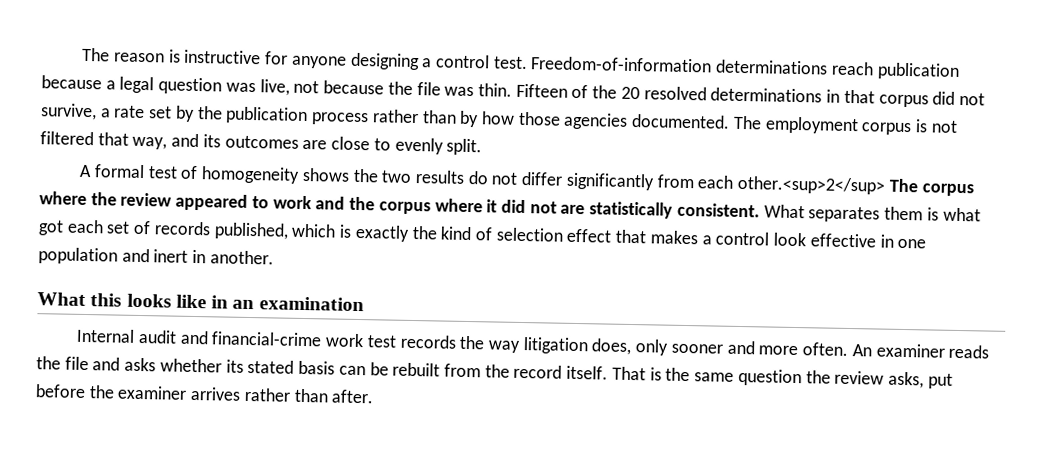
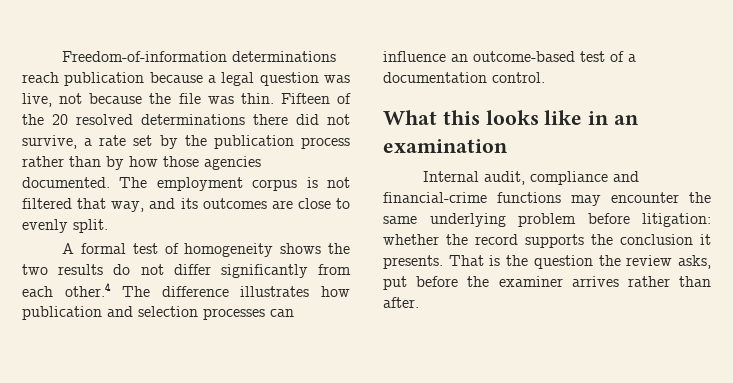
[82,47,528,71] The reason is instructive for anyone designing a control test. -> (62, 56) none
[826,89,929,108] in that corpus -> [253,114,288,125] there
[737,175,974,197] [39,191,981,223] [38,219,927,249] [38,247,274,265] other.<sup>2</sup> The corpus where the review appeared to work and the corpus where it did not are statistically consistent. What separates them is what got each set of records published, which is exactly the kind of selection effect that makes a control look effective in one population and inert in another. -> [64,282,350,297] [22,306,294,320] [383,51,636,62] [383,72,545,83] other.4 The difference illustrates how publication and selection processes can influence an outcome-based test of a documentation control.
[137,329,990,359] [36,356,609,380] audit and financial-crime work test records the way litigation does, only sooner and more often. An examiner reads the file and asks whether its stated basis can be rebuilt from the record itself. -> [484,171,640,185] [383,192,711,206] [383,213,711,227] [383,234,711,248] [383,255,443,269] audit, compliance and financial-crime functions may encounter the same underlying problem before litigation: whether the record supports the conclusion it presents.
[694,372,735,382] same -> (529, 260) none

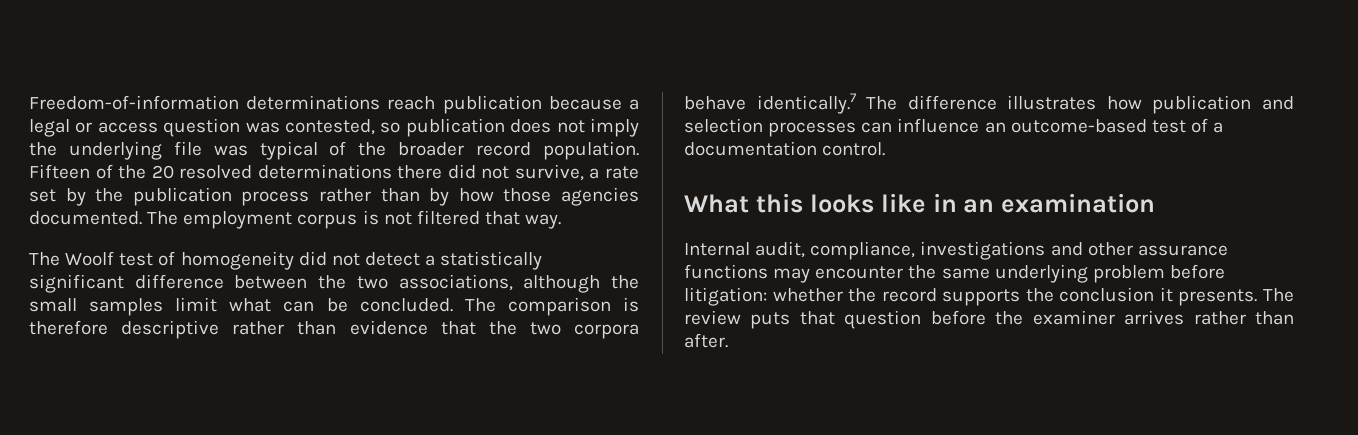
[259,72,351,86] [22,93,274,107] question was live, not because the file was thin. -> [75,118,639,137] [29,141,640,160] or access question was contested, so publication does not imply the underlying file was typical of the broader record population.
[111,198,350,212] [22,219,108,233] [62,243,350,257] [22,264,351,278] [22,282,111,297] way, and its outcomes are close to evenly split. // A formal test of homogeneity shows the two results do not differ significantly from each other.4 -> [525,214,562,229] [29,251,543,270] [29,274,639,293] [29,297,640,316] [29,320,639,339] [684,93,857,114] way. // The Woolf test of homogeneity did not detect a statistically significant difference between the two associations, although the small samples limit what can be concluded. The comparison is therefore descriptive rather than evidence that the two corpora behave identically.7
[530,171,640,185] [383,192,487,203] compliance and financial-crime -> [810,241,1228,260] compliance, investigations and other assurance
[448,255,711,269] [383,276,407,290] That is the question the review asks, put -> [1263,288,1294,302] [684,310,922,329] The review puts that question

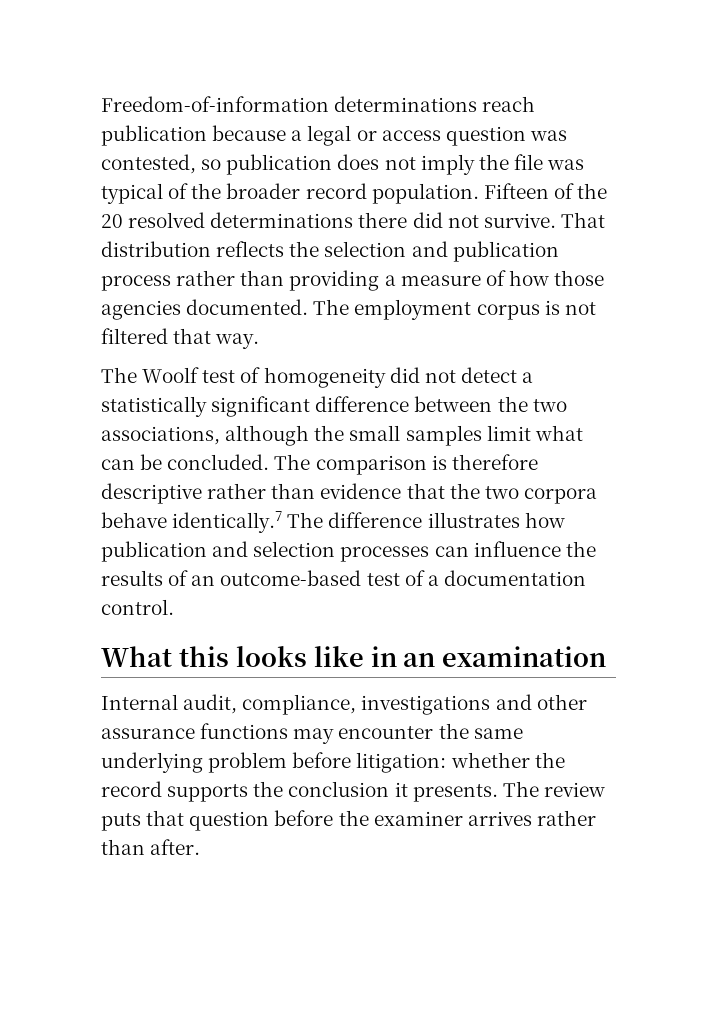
[68,141,162,160] underlying -> (509, 162) none
[514,164,639,181] [29,187,450,206] survive, a rate set by the publication process rather than by -> [483,212,605,228] [101,241,559,262] [101,270,506,291] survive. That distribution reflects the selection and publication process rather than providing a measure of
(980, 125) none -> [565,541,596,557] [101,570,189,586] the results of

